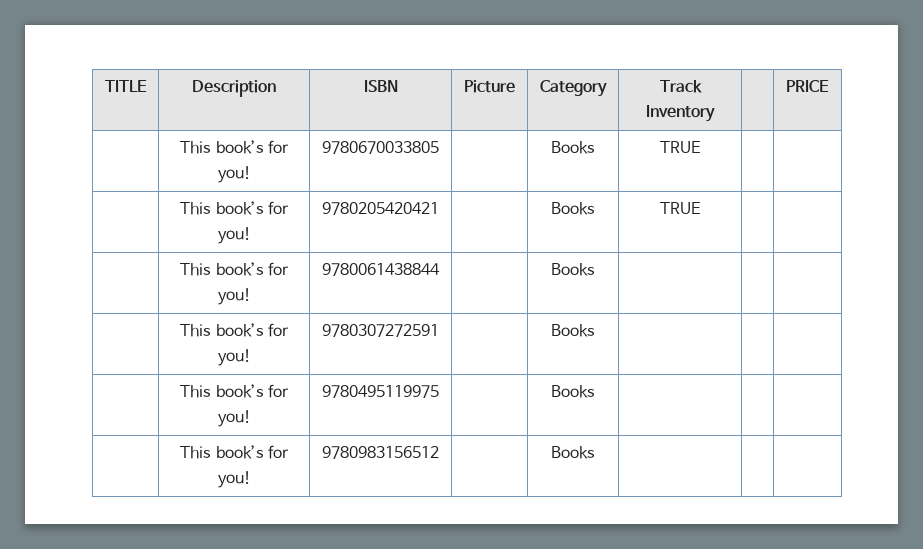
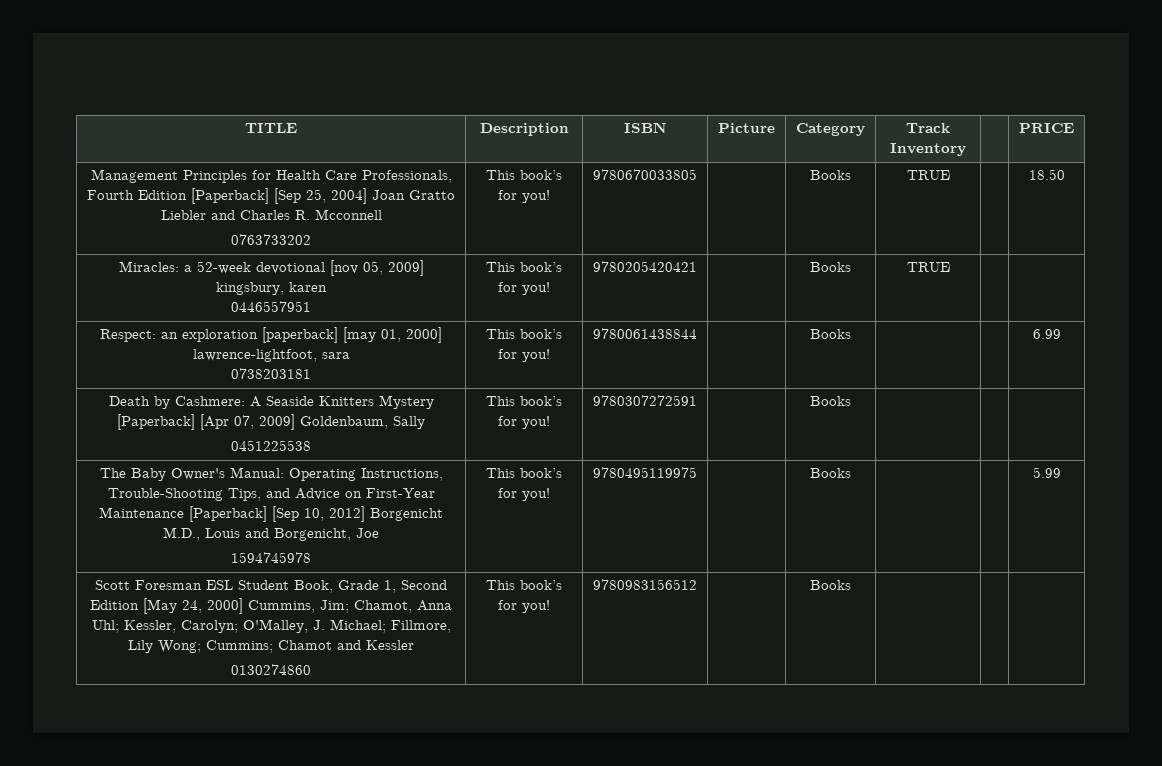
(829, 86) none -> [90,169,452,183] [87,188,455,204] [160,209,382,220] [231,234,311,245] Management Principles for Health Care Professionals, Fourth Edition [Paperback] [Sep 25, 2004] Joan Gratto Liebler and Charles R. Mcconnell // 0763733202
(701, 147) // -> [1028,169,1065,180] [118,260,424,276] [216,282,327,295] [231,301,311,312] 18.50 // Miracles: a 52-week devotional [nov 05, 2009] kingsbury, karen // 0446557951
(701, 208) none -> [100,327,442,343] [192,349,350,362] [231,368,311,379] Respect: an exploration [paperback] [may 01, 2000] lawrence-lightfoot, sara // 0738203181
(595, 269) // -> [1032,329,1061,339] [108,395,434,409] [117,414,425,430] [231,440,311,451] 6.99 // Death by Cashmere: A Seaside Knitters Mystery [Paperback] [Apr 07, 2009] Goldenbaum, Sally // 0451225538
(595, 330) none -> [99,467,443,481] [107,488,435,501] [99,506,443,522] [163,527,379,541] [231,552,311,563] The Baby Owner's Manual: Operating Instructions, Trouble-Shooting Tips, and Advice on First-Year Maintenance [Paperback] [Sep 10, 2012] Borgenicht M.D., Louis and Borgenicht, Joe // 1594745978
(595, 391) // -> [1032,467,1061,478] [95,580,447,593] [90,598,452,614] [91,619,451,633] [128,640,414,653] [231,664,311,675] 5.99 // Scott Foresman ESL Student Book, Grade 1, Second Edition [May 24, 2000] Cummins, Jim; Chamot, Anna Uhl; Kessler, Carolyn; O'Malley, J. Michael; Fillmore, Lily Wong; Cummins; Chamot and Kessler // 0130274860

